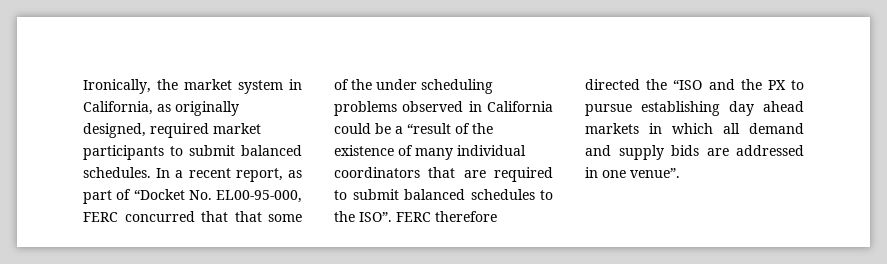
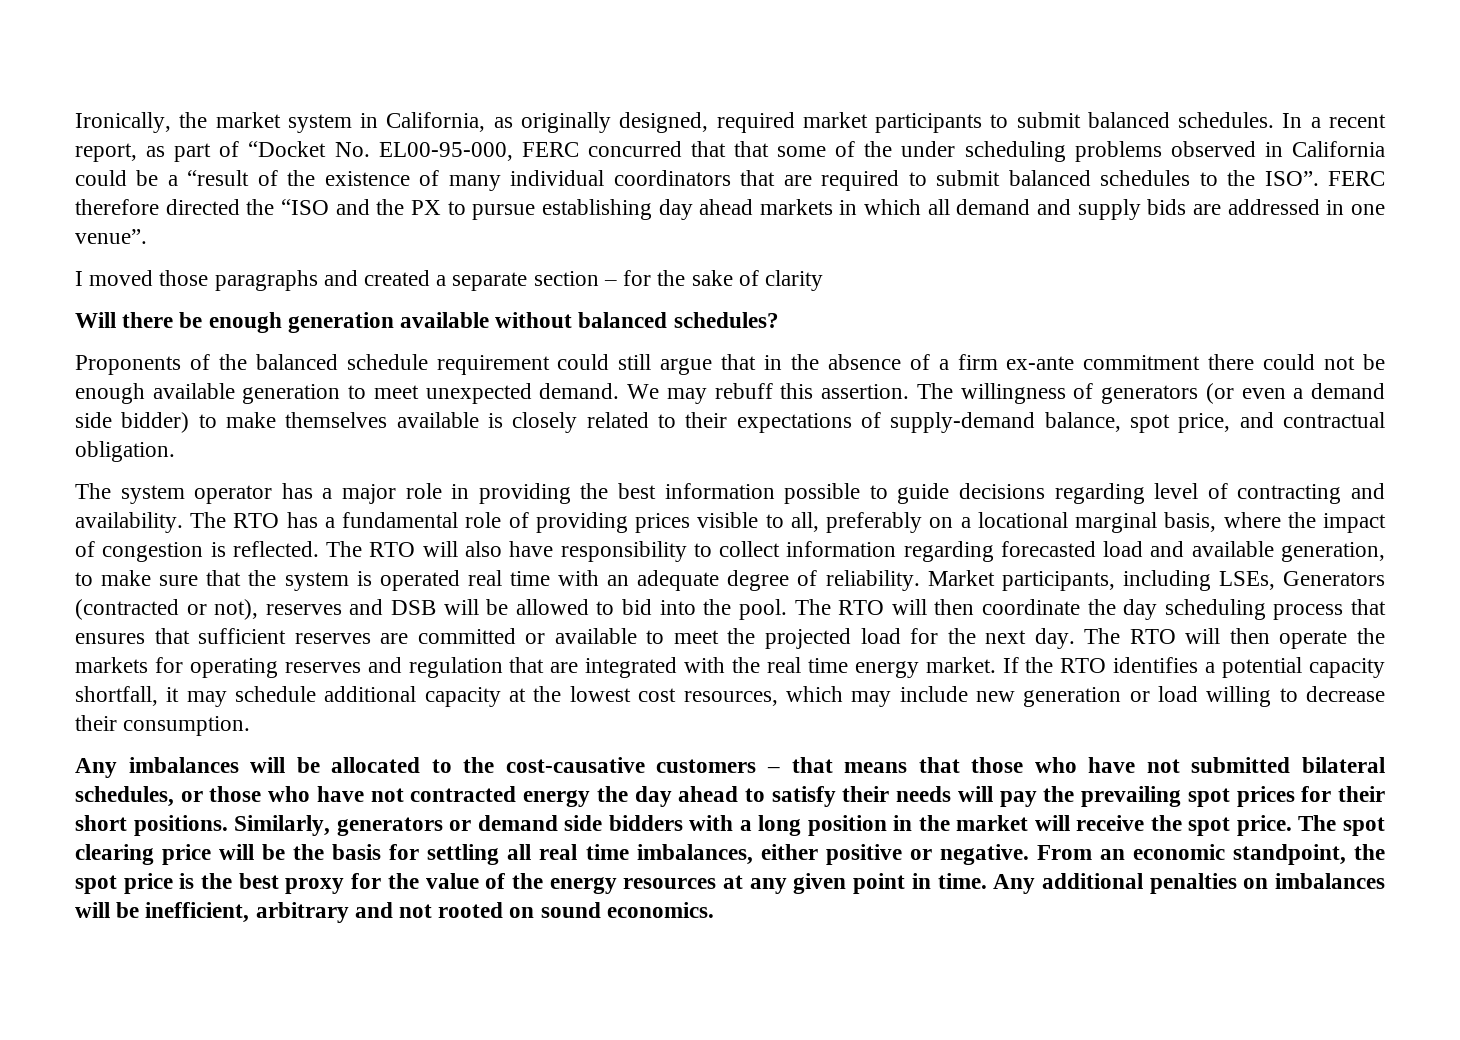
(680, 173) none -> [75,270,823,291] [75,312,779,333] [75,354,1386,375] [75,383,1385,404] [75,412,1385,433] [75,441,175,462] [75,483,1385,504] [75,512,1386,533] [75,541,1386,562] [75,570,1385,591] [75,599,1386,620] [75,628,1385,649] [75,657,1386,678] [75,686,1385,707] [75,715,251,736] [75,757,1385,778] [75,786,1386,807] [75,815,1386,836] [75,844,1385,865] [75,873,1385,894] [75,902,714,923] // I moved those paragraphs and created a separate section – for the sake of clarity // Will there be enough generation available without balanced schedules? // Proponents of the balanced schedule requirement could still argue that in the absence of a firm ex-ante commitment there could not be enough available generation to meet unexpected demand. We may rebuff this assertion. The willingness of generators (or even a demand side bidder) to make themselves available is closely related to their expectations of supply-demand balance, spot price, and contractual obligation. // The system operator has a major role in providing the best information possible to guide decisions regarding level of contracting and availability. The RTO has a fundamental role of providing prices visible to all, preferably on a locational marginal basis, where the impact of congestion is reflected. The RTO will also have responsibility to collect information regarding forecasted load and available generation, to make sure that the system is operated real time with an adequate degree of reliability. Market participants, including LSEs, Generators (contracted or not), reserves and DSB will be allowed to bid into the pool. The RTO will then coordinate the day scheduling process that ensures that sufficient reserves are committed or available to meet the projected load for the next day. The RTO will then operate the markets for operating reserves and regulation that are integrated with the real time energy market. If the RTO identifies a potential capacity shortfall, it may schedule additional capacity at the lowest cost resources, which may include new generation or load willing to decrease their consumption. // Any imbalances will be allocated to the cost-causative customers – that means that those who have not submitted bilateral schedules, or those who have not contracted energy the day ahead to satisfy their needs will pay the prevailing spot prices for their short positions. Similarly, generators or demand side bidders with a long position in the market will receive the spot price. The spot clearing price will be the basis for settling all real time imbalances, either positive or negative. From an economic standpoint, the spot price is the best proxy for the value of the energy resources at any given point in time. Any additional penalties on imbalances will be inefficient, arbitrary and not rooted on sound economics.

